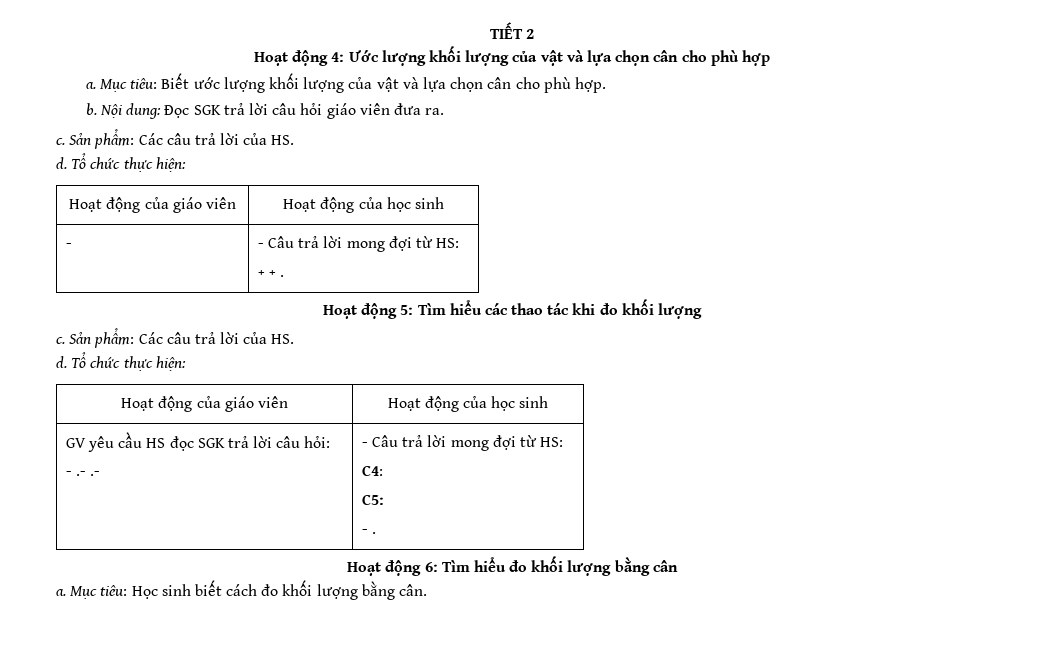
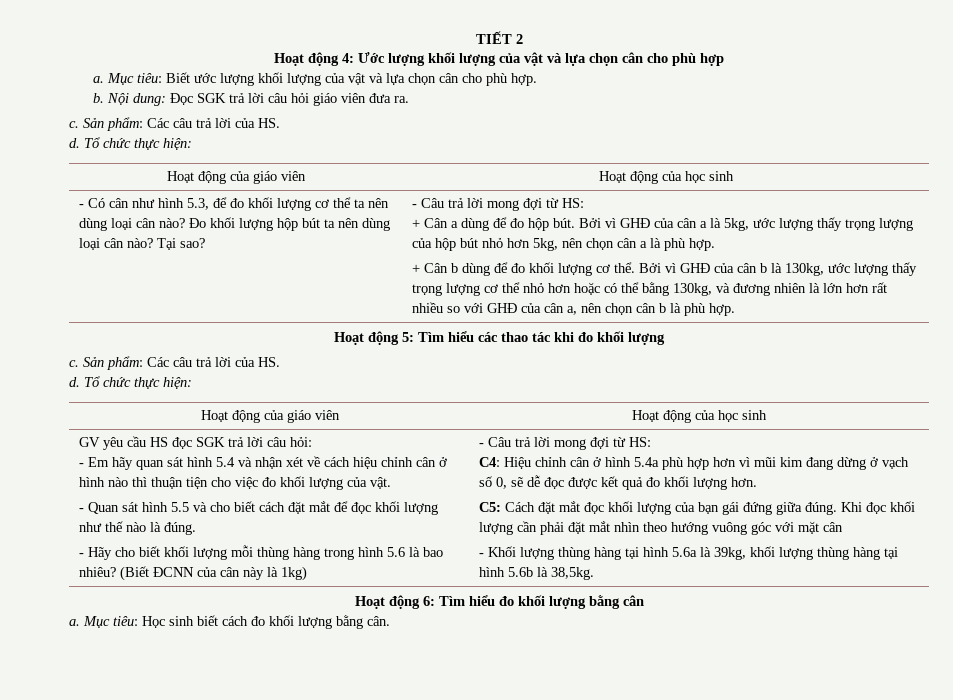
(72, 245) none -> [87,197,389,211] [78,217,390,231] [78,238,205,250] Có cân như hình 5.3, để đo khối lượng cơ thể ta nên dùng loại cân nào? Đo khối lượng hộp bút ta nên dùng loại cân nào? Tại sao?
[269,270,285,277] + . -> [423,217,913,231] [411,238,715,251] [411,262,917,276] [411,282,887,296] [411,302,735,316] Cân a dùng để đo hộp bút. Bởi vì GHĐ của cân a là 5kg, ước lượng thấy trọng lượng của hộp bút nhỏ hơn 5kg, nên chọn cân a là phù hợp. // + Cân b dùng để đo khối lượng cơ thể. Bởi vì GHĐ của cân b là 130kg, ước lượng thấy trọng lượng cơ thể nhỏ hơn hoặc có thể bằng 130kg, và đương nhiên là lớn hơn rất nhiều so với GHĐ của cân a, nên chọn cân b là phù hợp.
[76,471,101,476] .- .- -> [87,456,447,470] [78,476,391,490] [78,501,438,515] [78,521,196,535] [78,545,443,560] [78,566,307,581] Em hãy quan sát hình 5.4 và nhận xét về cách hiệu chỉnh cân ở hình nào thì thuận tiện cho việc đo khối lượng của vật. // - Quan sát hình 5.5 và cho biết cách đặt mắt để đọc khối lượng như thế nào là đúng. // - Hãy cho biết khối lượng mỗi thùng hàng trong hình 5.6 là bao nhiêu? (Biết ĐCNN của cân này là 1kg)
[361,494,384,505] [361,529,377,534] // C5: // - . -> [503,457,909,470] [478,475,757,490] [478,501,915,515] [478,521,843,535] [478,546,898,560] [478,567,594,580] Hiệu chỉnh cân ở hình 5.4a phù hợp hơn vì mũi kim đang dừng ở vạch số 0, sẽ dễ đọc được kết quả đo khối lượng hơn. // C5: Cách đặt mắt đọc khối lượng của bạn gái đứng giữa đúng. Khi đọc khối lượng cần phải đặt mắt nhìn theo hướng vuông góc với mặt cân // - Khối lượng thùng hàng tại hình 5.6a là 39kg, khối lượng thùng hàng tại hình 5.6b là 38,5kg.

